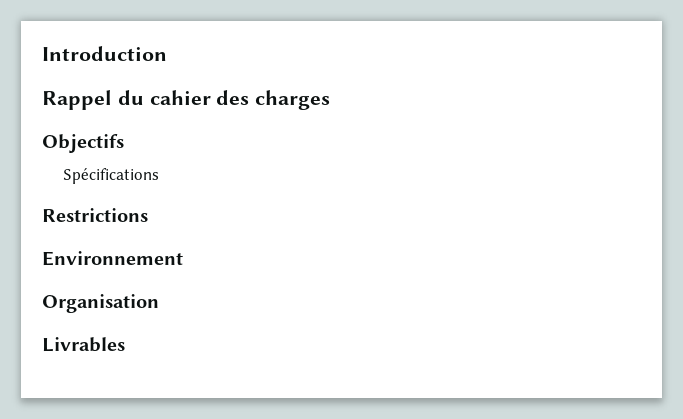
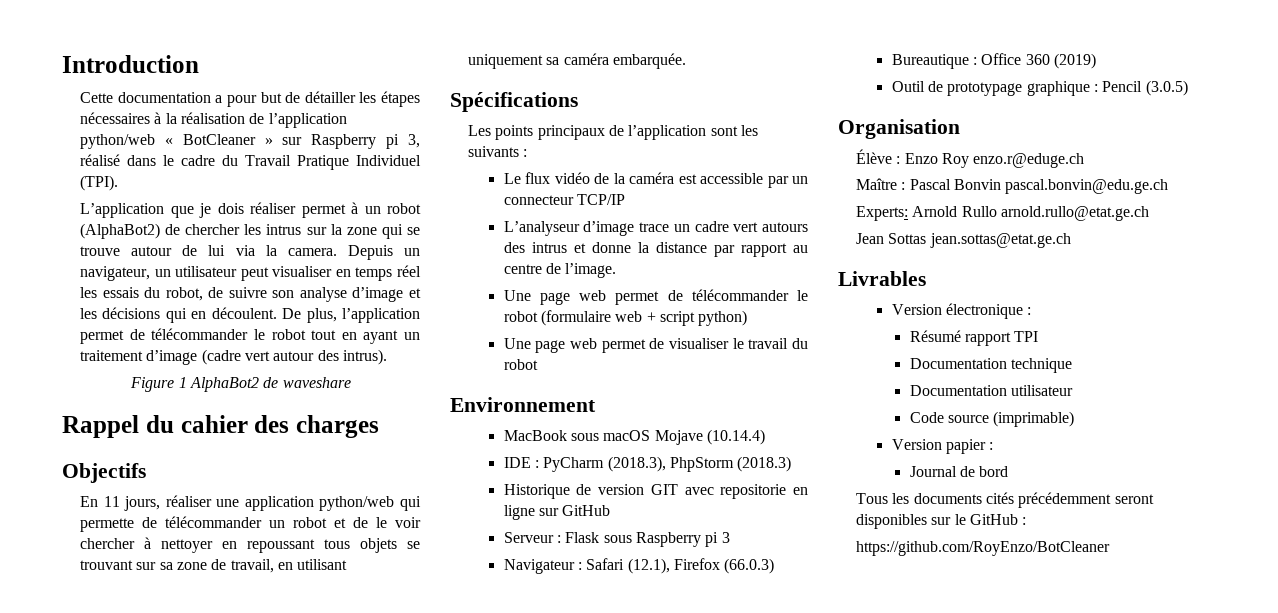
(167, 53) none -> [80,91,421,107] [80,112,347,128] [80,134,420,149] [80,154,421,170] [80,175,119,191] [80,202,422,218] [80,223,420,239] [80,245,421,260] [80,265,421,281] [80,287,421,302] [80,307,420,323] [80,328,421,344] [80,349,387,365] [130,377,351,392] // Cette documentation a pour but de détailler les étapes nécessaires à la réalisation de l’application python/web « BotCleaner » sur Raspberry pi 3, réalisé dans le cadre du Travail Pratique Individuel (TPI). // L’application que je dois réaliser permet à un robot (AlphaBot2) de chercher les intrus sur la zone qui se trouve autour de lui via la camera. Depuis un navigateur, un utilisateur peut visualiser en temps réel les essais du robot, de suivre son analyse d’image et les décisions qui en découlent. De plus, l’application permet de télécommander le robot tout en ayant un traitement d’image (cadre vert autour des intrus). // Figure 1 AlphaBot2 de waveshare
[63,168,160,184] [42,208,148,222] [42,251,183,266] [42,294,159,313] [42,337,125,352] Spécifications // Restrictions // Environnement // Organisation // Livrables -> [80,495,421,511] [80,516,422,532] [80,537,420,553] [80,559,348,573] [468,53,687,69] [450,92,578,112] [468,125,758,140] [468,146,528,157] [503,172,808,188] [503,194,626,205] [503,221,808,236] [503,242,808,257] [503,263,617,278] [503,289,808,305] [503,310,748,326] [503,338,808,353] [503,359,538,370] [450,397,596,412] [503,429,766,445] [503,456,792,472] [503,484,808,499] [503,505,611,520] [503,532,730,547] [503,558,775,574] [891,53,1097,69] [891,80,1188,96] [838,119,960,139] [856,149,1085,168] [856,178,1169,194] [856,206,1150,221] [856,233,1071,248] [838,271,926,286] [891,303,1032,319] [909,330,1039,346] [909,358,1073,373] [909,385,1074,396] [909,411,1075,427] [891,439,994,454] [909,466,1009,477] [856,492,1154,508] [856,514,1027,529] [856,541,1111,556] En 11 jours, réaliser une application python/web qui permette de télécommander un robot et de le voir chercher à nettoyer en repoussant tous objets se trouvant sur sa zone de travail, en utilisant uniquement sa caméra embarquée. // Spécifications // Les points principaux de l’application sont les suivants : // Le flux vidéo de la caméra est accessible par un connecteur TCP/IP // L’analyseur d’image trace un cadre vert autours des intrus et donne la distance par rapport au centre de l’image. // Une page web permet de télécommander le robot (formulaire web + script python) // Une page web permet de visualiser le travail du robot // Environnement // MacBook sous macOS Mojave (10.14.4) // IDE : PyCharm (2018.3), PhpStorm (2018.3) // Historique de version GIT avec repositorie en ligne sur GitHub // Serveur : Flask sous Raspberry pi 3 // Navigateur : Safari (12.1), Firefox (66.0.3) // Bureautique : Office 360 (2019) // Outil de prototypage graphique : Pencil (3.0.5) // Organisation // Élève : Enzo Roy enzo.r@eduge.ch // Maître : Pascal Bonvin pascal.bonvin@edu.ge.ch // Experts: Arnold Rullo arnold.rullo@etat.ge.ch // Jean Sottas jean.sottas@etat.ge.ch // Livrables // Version électronique : // Résumé rapport TPI // Documentation technique // Documentation utilisateur // Code source (imprimable) // Version papier : // Journal de bord // Tous les documents cités précédemment seront disponibles sur le GitHub : // https://github.com/RoyEnzo/BotCleaner

